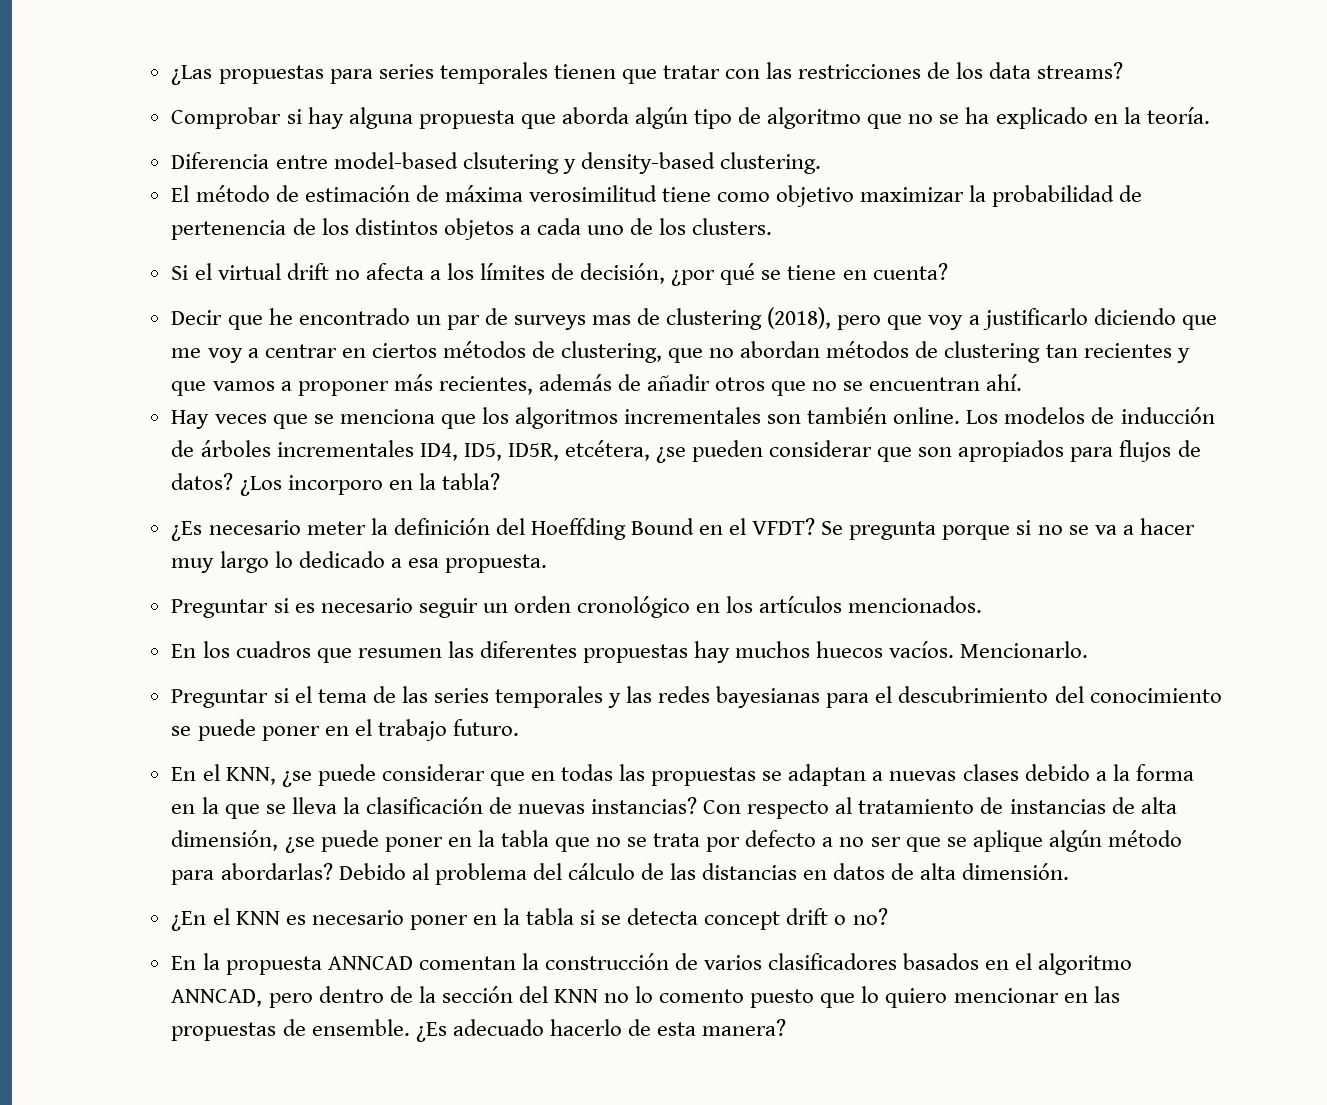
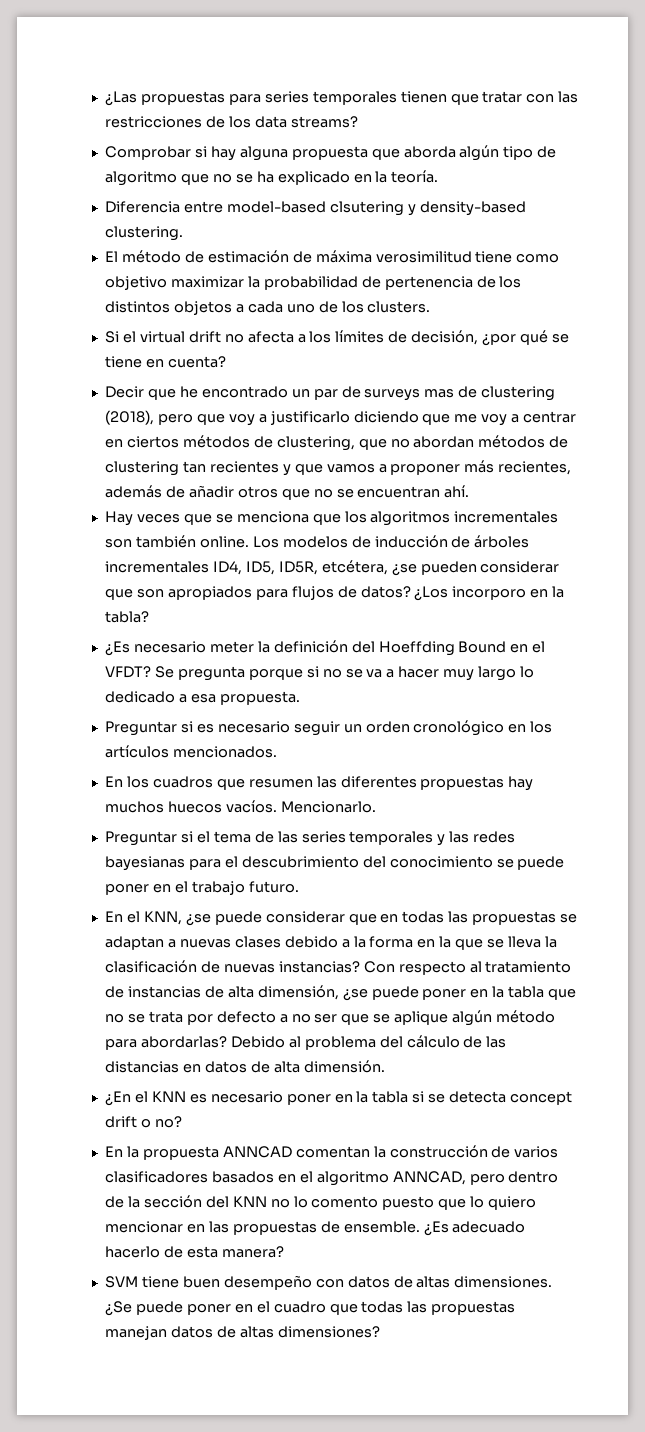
(787, 1027) none -> [105,1275,553,1290] [105,1301,516,1316] [105,1326,380,1340] // SVM tiene buen desempeño con datos de altas dimensiones. ¿Se puede poner en el cuadro que todas las propuestas manejan datos de altas dimensiones?

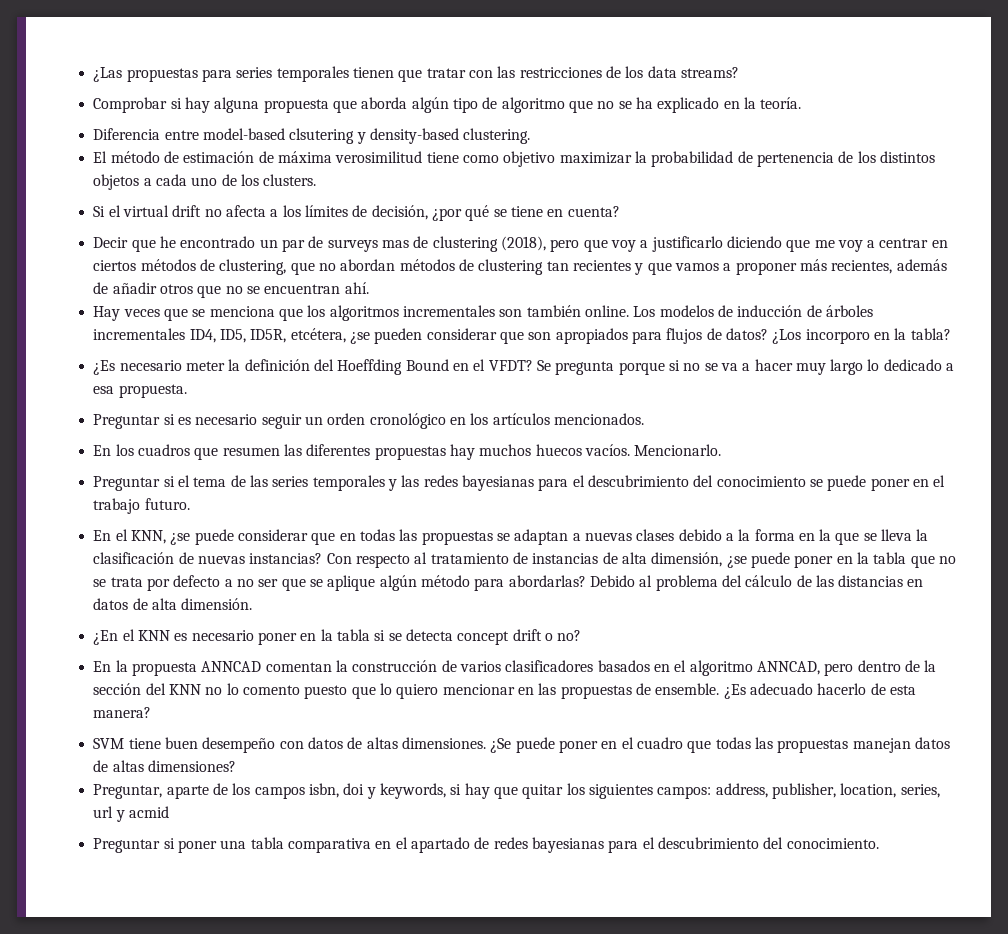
(380, 1332) none -> [93,783,940,799] [93,806,170,822] [93,837,879,853] // Preguntar, aparte de los campos isbn, doi y keywords, si hay que quitar los siguientes campos: address, publisher, location, series, url y acmid // Preguntar si poner una tabla comparativa en el apartado de redes bayesianas para el descubrimiento del conocimiento.

